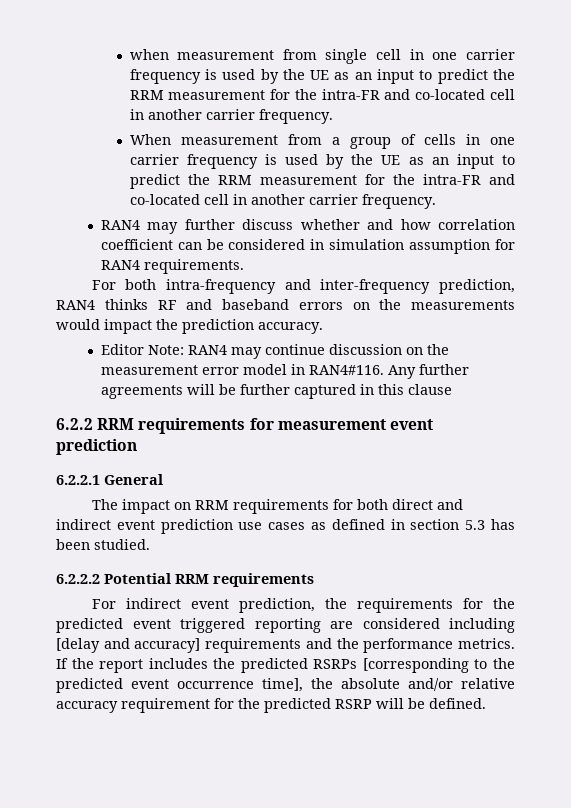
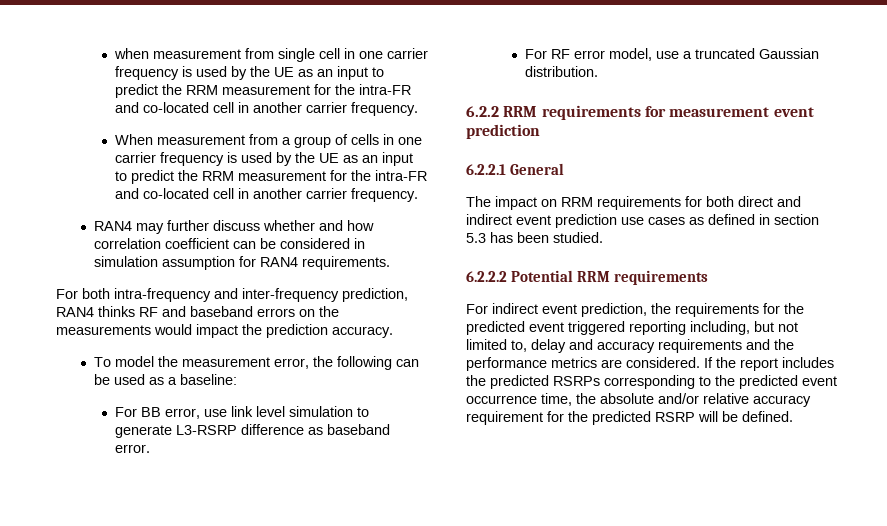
[100,344,449,359] [100,364,469,379] [100,384,452,399] Editor Note: RAN4 may continue discussion on the measurement error model in RAN4#116. Any further agreements will be further captured in this clause -> [93,356,419,370] [93,374,237,385] [115,406,370,419] [115,424,391,438] [115,444,151,453] [525,48,820,61] [525,66,599,77] To model the measurement error, the following can be used as a baseline: // For BB error, use link level simulation to generate L3-RSRP difference as baseband error. // For RF error model, use a truncated Gaussian distribution.
[330,618,515,633] [56,638,201,653] are considered including [delay and accuracy] -> [690,321,798,335] [466,339,655,353] including, but not limited to, delay and accuracy
[458,638,515,649] metrics. -> [551,357,700,368] metrics are considered.
[362,658,469,673] [corresponding -> [604,375,695,389] corresponding
[262,678,303,692] time], -> [541,393,572,406] time,

